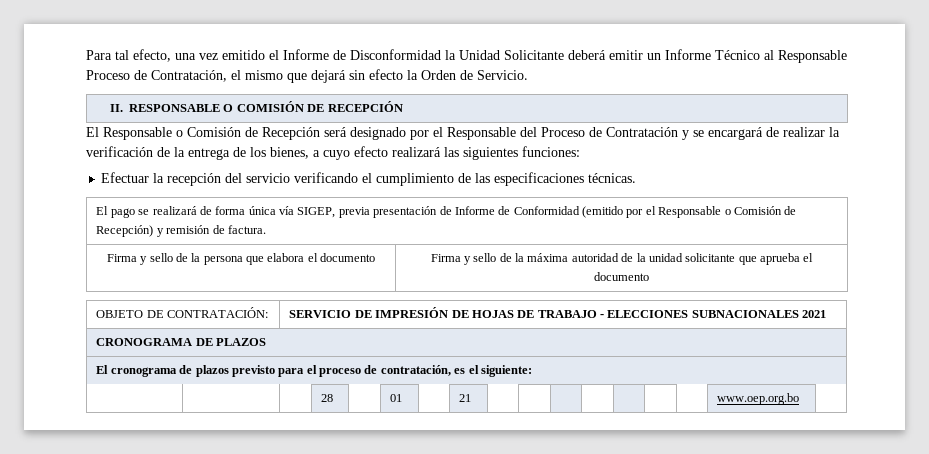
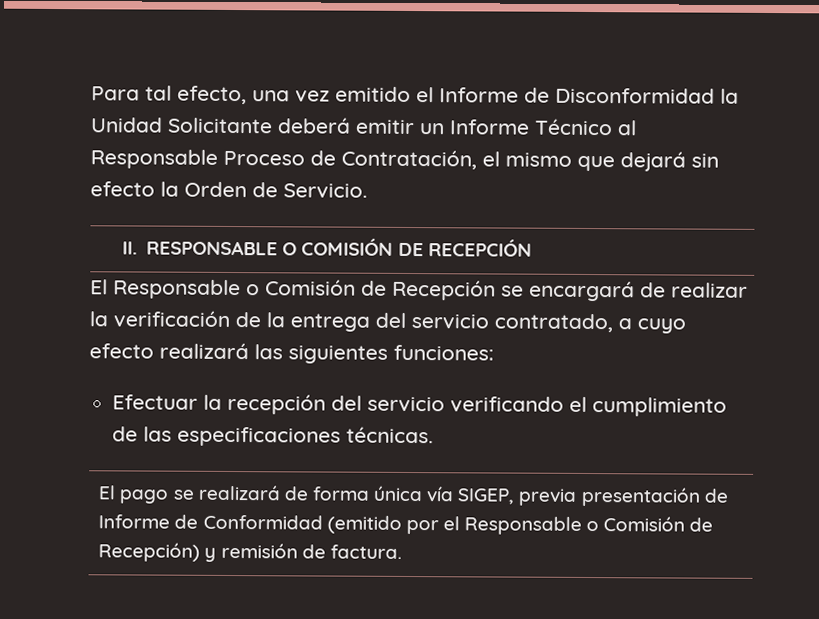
[324,127,689,140] será designado por el Responsable del Proceso de Contratación y -> (496, 290) none
[233,147,309,159] de los bienes, -> [375,312,613,333] del servicio contratado,
[106,253,376,265] [430,253,814,265] [594,272,649,281] [96,307,269,318] [289,307,827,318] [96,338,267,346] [96,365,532,377] [321,394,334,402] [390,394,403,402] [459,394,472,402] [717,393,800,405] // Firma y sello de la persona que elabora el documento | Firma y sello de la máxima autoridad de la unidad solicitante que aprueba el documento // OBJETO DE CONTRATACIÓN: | SERVICIO DE IMPRESIÓN DE HOJAS DE TRABAJO - ELECCIONES SUBNACIONALES 2021 // CRONOGRAMA DE PLAZOS // El cronograma de plazos previsto para el proceso de contratación, es el siguiente: // | | | 28 | | 01 | | 21 | | | | | | | | www.oep.org.bo | -> (402, 551) none

